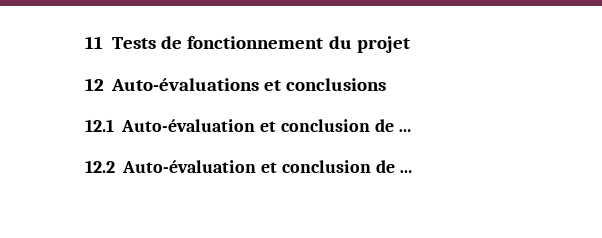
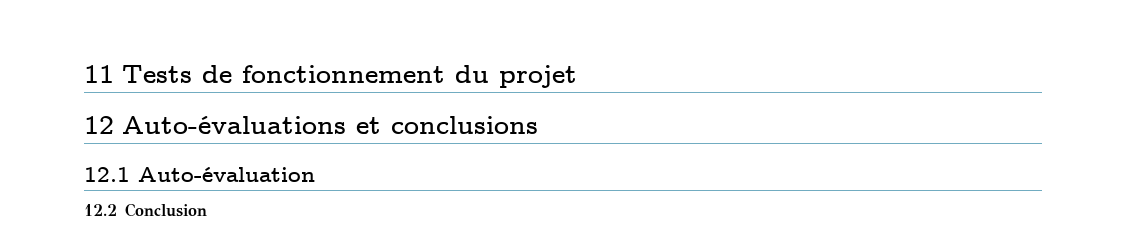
[259,119,413,132] [85,160,414,173] et conclusion de … // 12.2 Auto-évaluation et conclusion de … -> [84,203,208,217] // 12.2 Conclusion

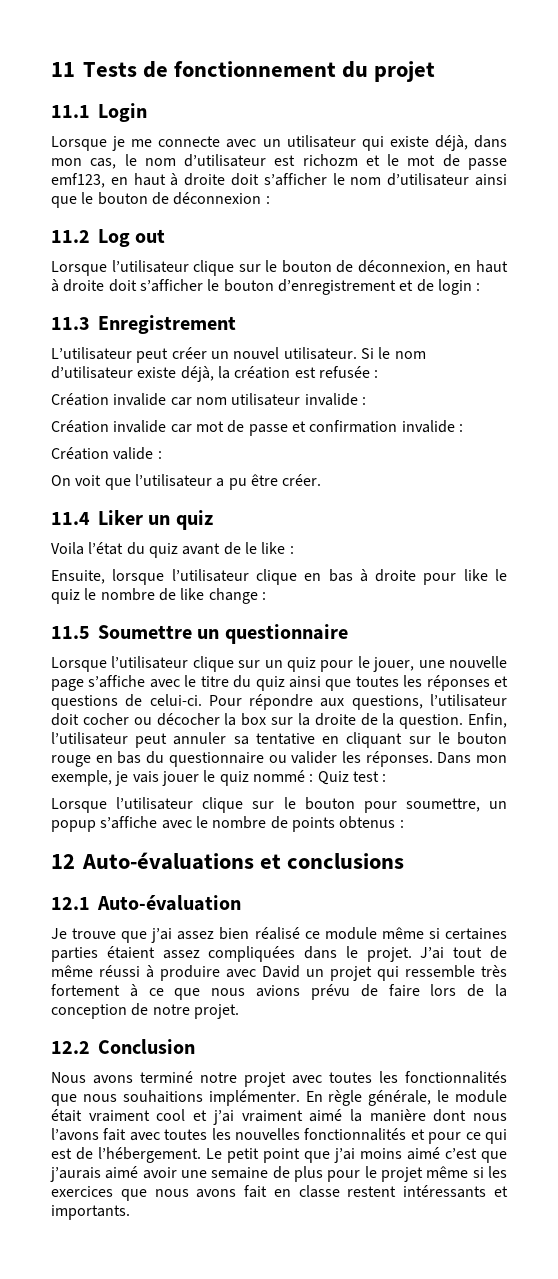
(578, 76) none -> [51,103,147,122] [51,135,508,151] [51,154,507,170] [51,173,508,188] [51,192,270,208] [51,229,166,247] [51,260,508,276] [51,279,481,295] [51,315,236,334] [51,347,426,363] [51,366,379,382] [51,393,366,406] [51,420,463,436] [51,447,162,460] [51,474,322,490] [51,510,213,530] [51,542,294,558] [51,569,508,585] [51,588,266,604] [51,624,348,644] [51,656,507,672] [51,675,509,691] [51,694,507,710] [51,713,507,729] [51,732,508,748] [51,751,507,767] [51,770,387,786] [51,797,507,813] [51,816,404,832] // 11.1 Login // Lorsque je me connecte avec un utilisateur qui existe déjà, dans mon cas, le nom d’utilisateur est richozm et le mot de passe emf123, en haut à droite doit s’afficher le nom d’utilisateur ainsi que le bouton de déconnexion : // 11.2 Log out // Lorsque l’utilisateur clique sur le bouton de déconnexion, en haut à droite doit s’afficher le bouton d’enregistrement et de login : // 11.3 Enregistrement // L’utilisateur peut créer un nouvel utilisateur. Si le nom d’utilisateur existe déjà, la création est refusée : // Création invalide car nom utilisateur invalide : // Création invalide car mot de passe et confirmation invalide : // Création valide : // On voit que l’utilisateur a pu être créer. // 11.4 Liker un quiz // Voila l’état du quiz avant de le like : // Ensuite, lorsque l’utilisateur clique en bas à droite pour like le quiz le nombre de like change : // 11.5 Soumettre un questionnaire // Lorsque l’utilisateur clique sur un quiz pour le jouer, une nouvelle page s’affiche avec le titre du quiz ainsi que toutes les réponses et questions de celui-ci. Pour répondre aux questions, l’utilisateur doit cocher ou décocher la box sur la droite de la question. Enfin, l’utilisateur peut annuler sa tentative en cliquant sur le bouton rouge en bas du questionnaire ou valider les réponses. Dans mon exemple, je vais jouer le quiz nommé : Quiz test : // Lorsque l’utilisateur clique sur le bouton pour soumettre, un popup s’affiche avec le nombre de points obtenus :
[84,203,208,217] 12.2 Conclusion -> [51,927,507,943] [51,946,507,962] [51,965,507,981] [51,984,507,1000] [51,1003,239,1019] [51,1039,195,1054] [51,1071,507,1087] [51,1090,507,1106] [51,1109,507,1125] [51,1128,507,1144] [51,1147,507,1163] [50,1166,507,1182] [51,1185,508,1201] [51,1205,130,1220] Je trouve que j’ai assez bien réalisé ce module même si certaines parties étaient assez compliquées dans le projet. J’ai tout de même réussi à produire avec David un projet qui ressemble très fortement à ce que nous avions prévu de faire lors de la conception de notre projet. // 12.2 Conclusion // Nous avons terminé notre projet avec toutes les fonctionnalités que nous souhaitions implémenter. En règle générale, le module était vraiment cool et j’ai vraiment aimé la manière dont nous l’avons fait avec toutes les nouvelles fonctionnalités et pour ce qui est de l’hébergement. Le petit point que j’ai moins aimé c’est que j’aurais aimé avoir une semaine de plus pour le projet même si les exercices que nous avons fait en classe restent intéressants et importants.

